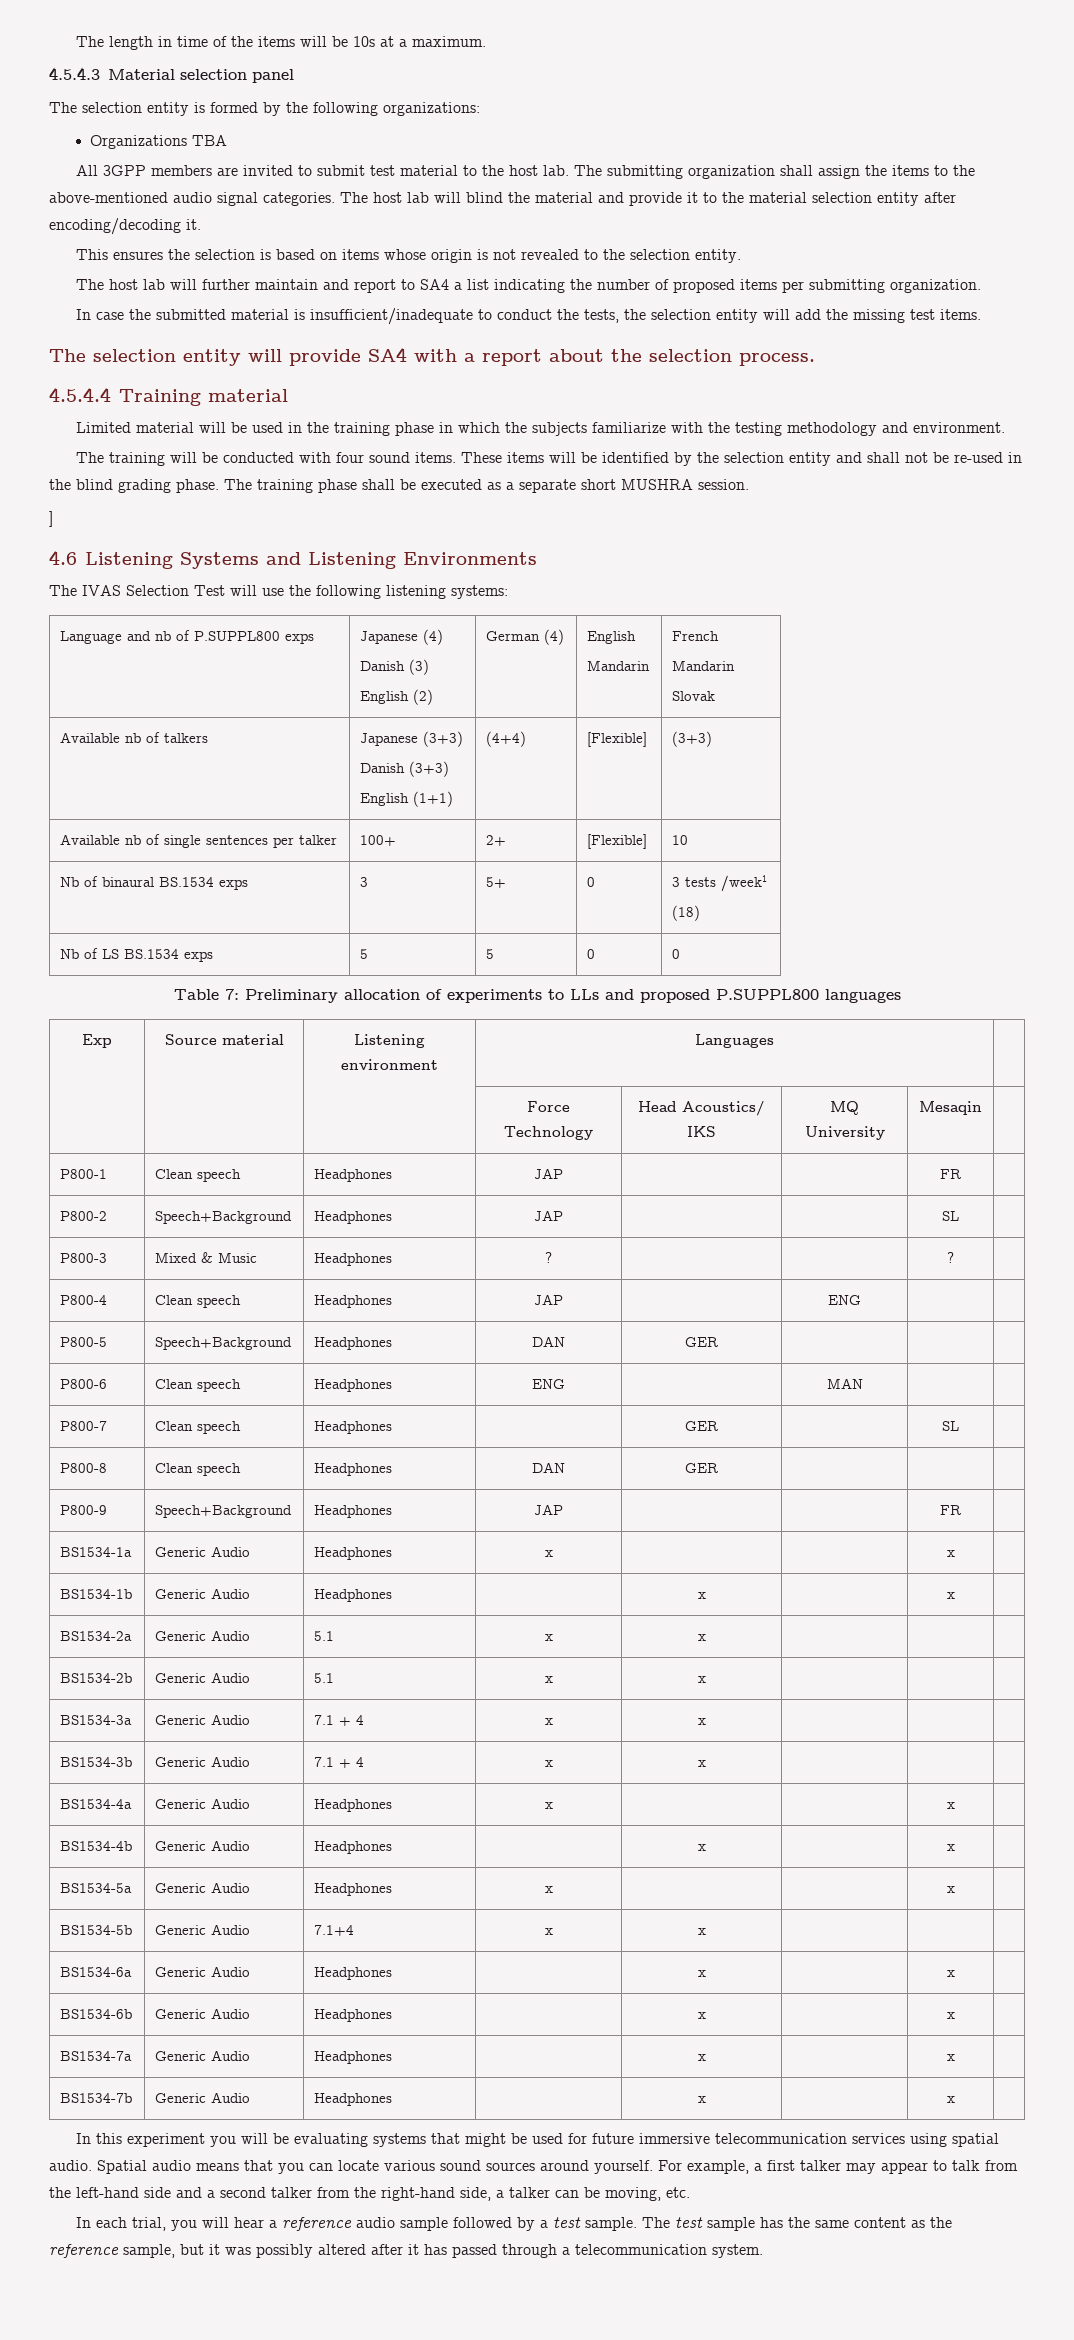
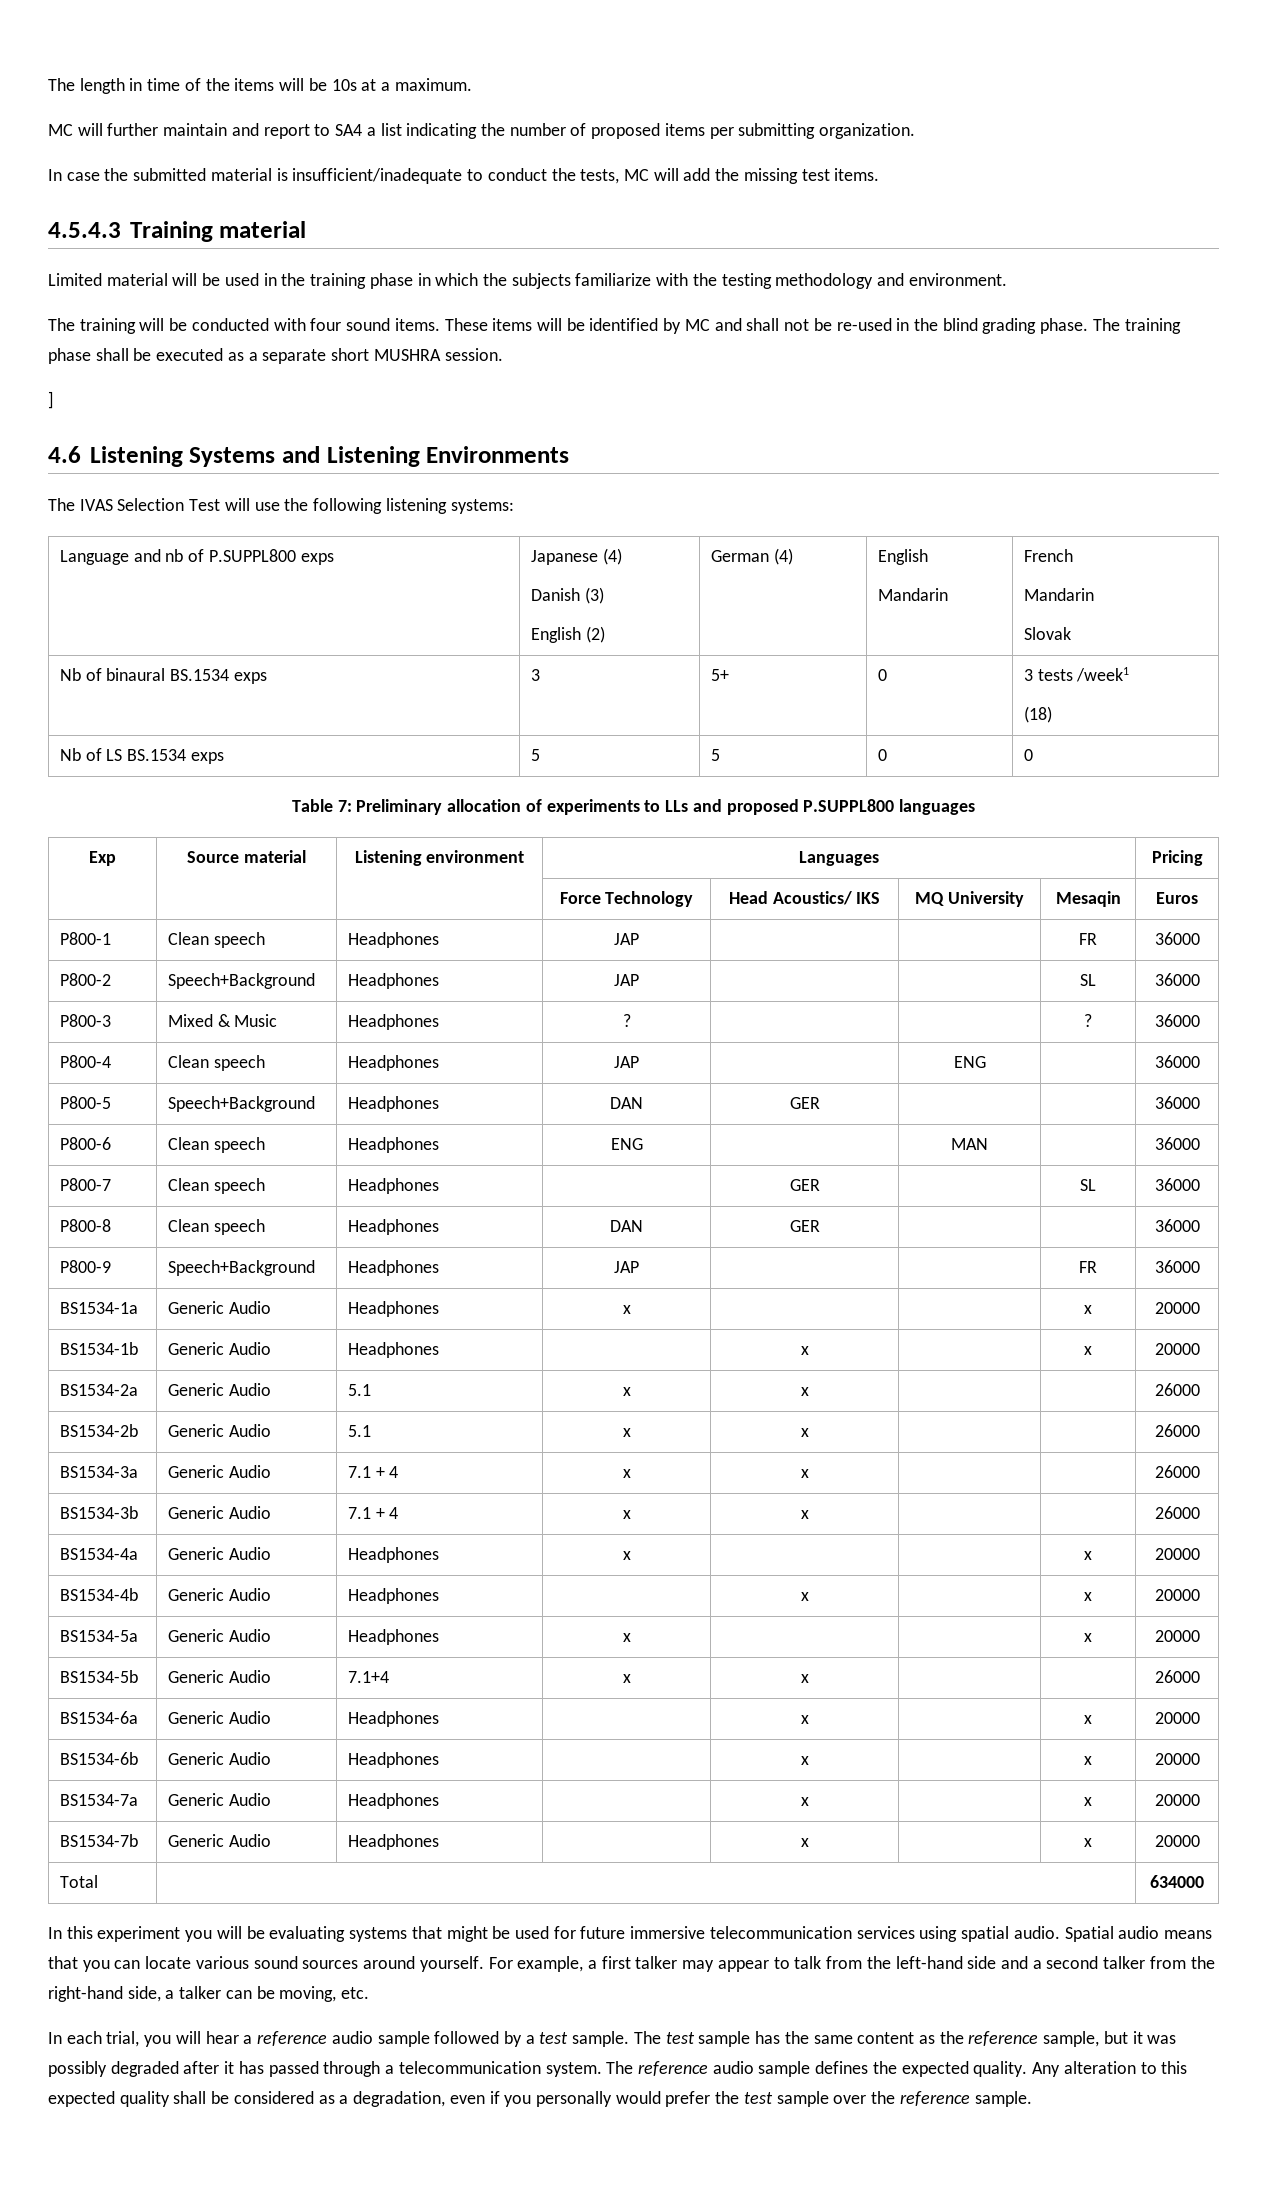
[49,67,294,83] [49,102,480,116] [89,135,227,149] [76,165,976,179] [49,192,956,206] [49,218,201,235] [76,249,742,263] [76,279,166,290] 4.5.4.3 Material selection panel // The selection entity is formed by the following organizations: // Organizations TBA // All 3GPP members are invited to submit test material to the host lab. The submitting organization shall assign the items to the above-mentioned audio signal categories. The host lab will blind the material and provide it to the material selection entity after encoding/decoding it. // This ensures the selection is based on items whose origin is not revealed to the selection entity. // The host lab -> [48,124,73,136] MC
[624,309,759,323] the selection entity -> [623,169,649,181] MC
[49,347,815,366] [49,387,111,402] The selection entity will provide SA4 with a report about the selection process. // 4.5.4.4 -> [48,222,121,238] 4.5.4.3
[697,452,832,466] the selection entity -> [684,319,710,331] MC
[60,732,209,743] [360,731,464,747] [360,761,450,777] [360,791,454,807] [486,731,527,747] [587,732,648,747] [672,731,713,747] [60,834,338,848] [360,835,397,846] [486,835,507,846] [587,834,648,849] [672,835,689,845] // Available nb of talkers | Japanese (3+3) // Danish (3+3) // English (1+1) | (4+4) | [Flexible] | (3+3) // Available nb of single sentences per talker | 100+ | 2+ | [Flexible] | 10 -> (1071, 633) none
(774, 1041) none -> [1151,850,1203,866] Pricing
(982, 1108) none -> [1156,892,1198,904] Euros
(961, 1174) none -> [1154,932,1200,945] 36000
(959, 1216) none -> [1154,973,1200,986] 36000
(954, 1257) none -> [1154,1014,1200,1027] 36000
(861, 1300) none -> [1154,1055,1200,1068] 36000
(718, 1342) none -> [1154,1096,1200,1109] 36000
(863, 1383) none -> [1154,1137,1200,1150] 36000
(959, 1426) none -> [1154,1178,1200,1191] 36000
(718, 1468) none -> [1154,1219,1200,1232] 36000
(961, 1510) none -> [1154,1260,1200,1273] 36000
(955, 1553) none -> [1154,1302,1200,1314] 20000
(955, 1595) none -> [1154,1343,1200,1355] 20000
(706, 1637) none -> [1154,1383,1200,1396] 26000
(706, 1679) none -> [1154,1424,1200,1437] 26000
(706, 1721) none -> [1154,1465,1200,1478] 26000
(706, 1763) none -> [1154,1506,1200,1519] 26000
(955, 1805) none -> [1154,1548,1200,1560] 20000
(955, 1847) none -> [1154,1589,1200,1601] 20000
(955, 1889) none -> [1154,1630,1200,1642] 20000
(706, 1931) none -> [1154,1670,1200,1683] 26000
(955, 1973) none -> [1154,1712,1200,1724] 20000
(955, 2015) none -> [1154,1753,1200,1765] 20000
(955, 2057) none -> [1154,1794,1200,1806] 20000
(955, 2099) none -> [1154,1835,1200,1847] [59,1875,98,1888] [1150,1875,1204,1888] 20000 // Total | | 634000
[318,2244,366,2255] altered -> [110,2061,179,2077] degraded
(763, 2251) none -> [606,2061,1188,2077] [48,2091,1032,2107] The reference audio sample defines the expected quality. Any alteration to this expected quality shall be considered as a degradation, even if you personally would prefer the test sample over the reference sample.

